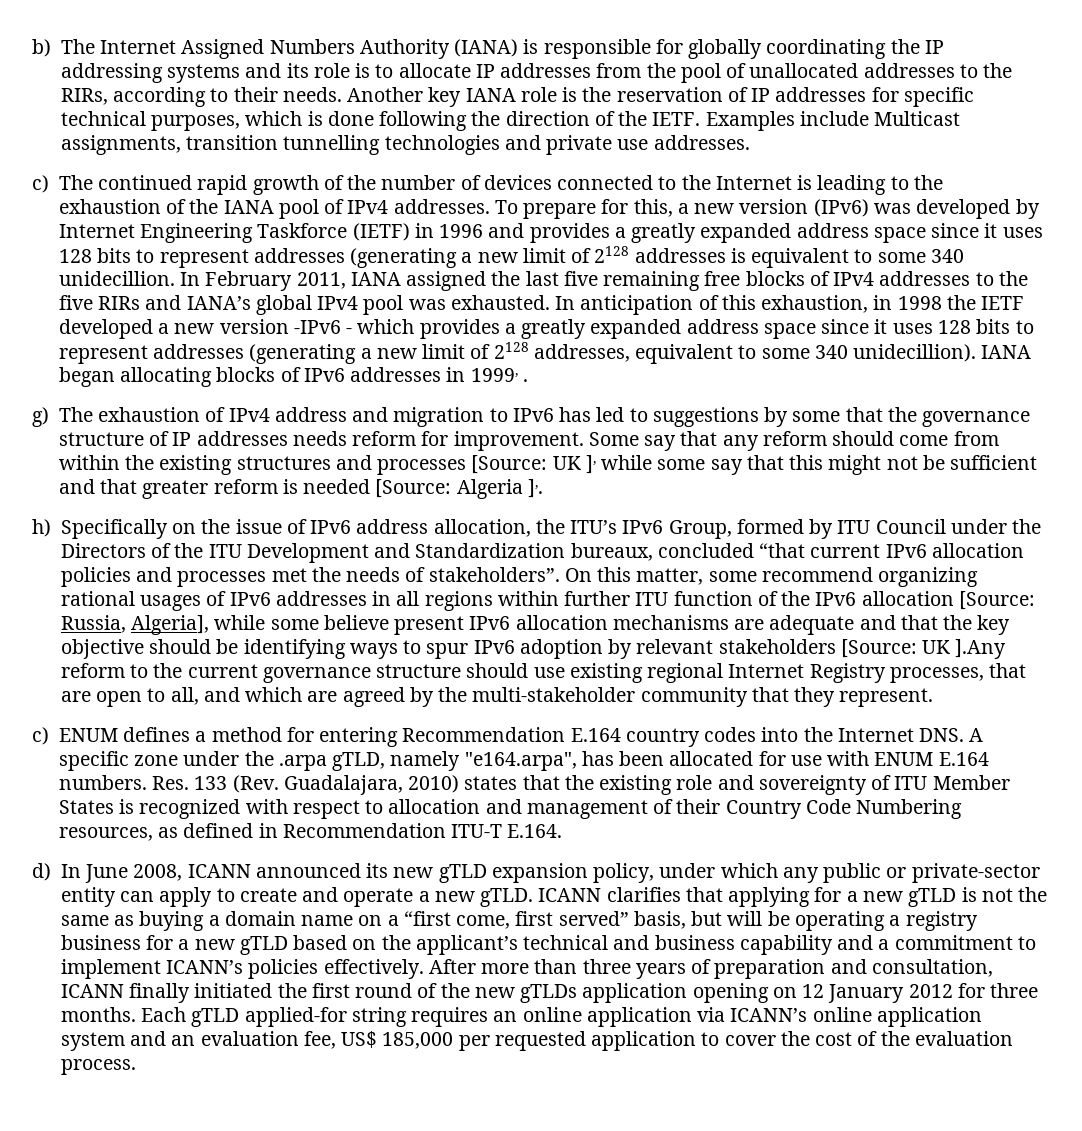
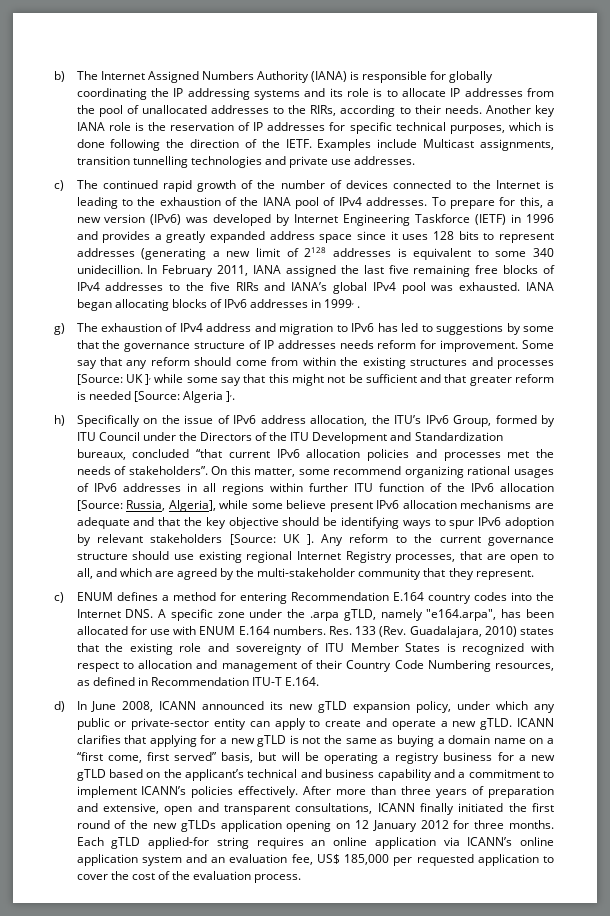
[555,295,1025,315] [58,319,1034,339] [58,342,977,364] In anticipation of this exhaustion, in 1998 the IETF developed a new version -IPv6 - which provides a greatly expanded address space since it uses 128 bits to represent addresses (generating a new limit of 2128 addresses, equivalent to some 340 unidecillion). -> (521, 286) none
[955,639,1007,659] ].Any -> [306,534,343,546] ]. Any
[871,959,993,977] consultation, -> [102,803,373,815] extensive, open and transparent consultations,

